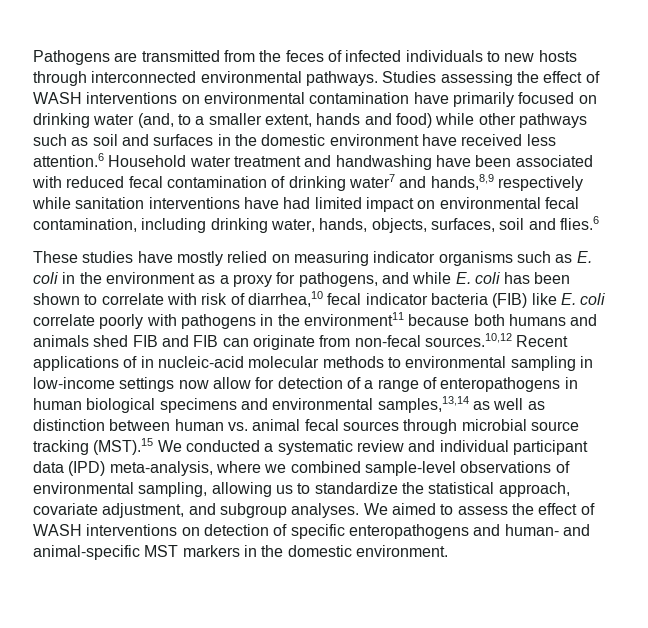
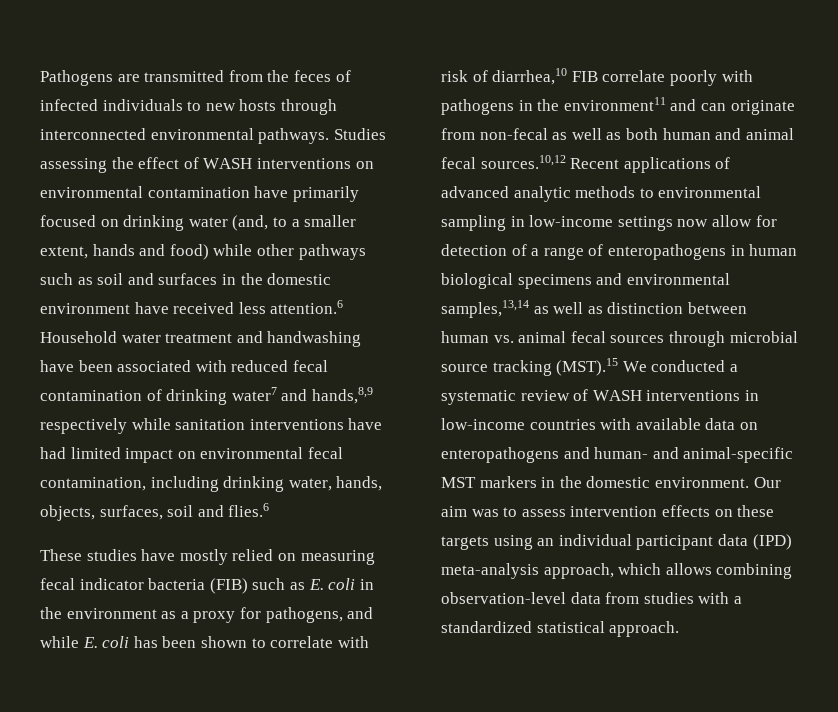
[373,251,513,266] indicator organisms -> [40,578,248,594] fecal indicator bacteria (FIB)
[327,293,606,308] fecal indicator bacteria (FIB) like E. coli -> [571,71,598,82] FIB
[408,314,598,326] [33,335,421,350] because both humans and animals shed FIB and FIB can originate from non-fecal -> [670,99,795,115] [441,128,794,140] [441,157,476,169] and can originate from non-fecal as well as both human and animal fecal
[140,356,320,368] in nucleic-acid molecular -> [441,186,571,202] advanced analytic
[408,440,588,455] [33,461,570,476] [33,482,570,497] [33,503,595,518] [33,524,345,539] and individual participant data (IPD) meta-analysis, where we combined sample-level observations of environmental sampling, allowing us to standardize the statistical approach, covariate adjustment, and subgroup analyses. We aimed to assess the effect of WASH interventions on detection of specific -> [573,389,759,401] [441,418,758,430] of WASH interventions in low-income countries with available data on
(448, 551) none -> [753,477,781,488] [441,505,775,517] [441,534,792,550] [441,563,793,579] [441,592,742,604] [441,621,680,637] Our aim was to assess intervention effects on these targets using an individual participant data (IPD) meta-analysis approach, which allows combining observation-level data from studies with a standardized statistical approach.

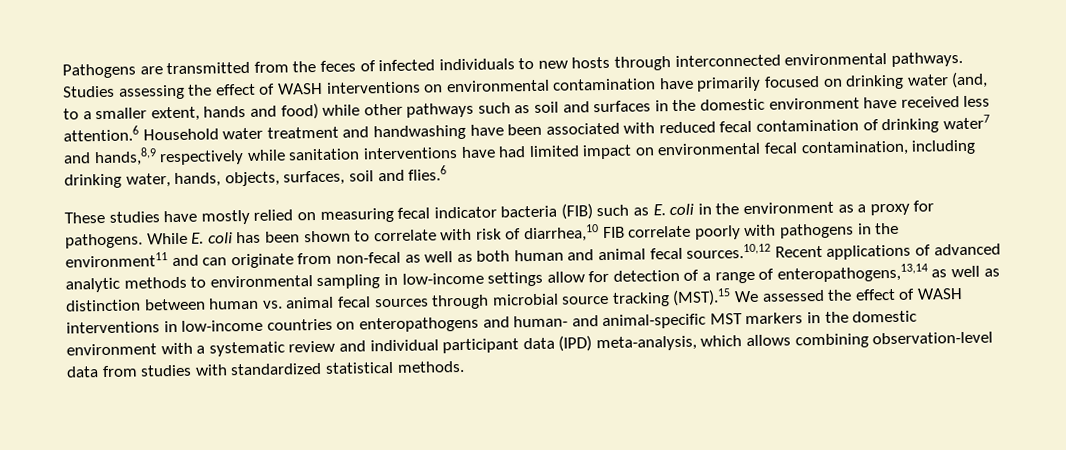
[265,607,374,623] [40,636,79,648] pathogens, and while -> [65,232,188,249] pathogens. While
[677,219,709,227] now -> (544, 279) none
[607,244,798,260] [441,273,730,289] [441,300,529,318] enteropathogens in human biological specimens and environmental samples,13,14 -> [776,263,928,283] enteropathogens,13,14
[651,360,738,372] [441,390,570,405] conducted a systematic review -> [761,288,896,302] assessed the effect
[600,418,736,430] with available data -> (333, 324) none
[654,477,781,488] [441,505,775,517] [441,535,555,550] environment. Our aim was to assess intervention effects on these targets using an -> [66,340,366,357] environment with a systematic review and
[441,563,614,579] meta-analysis approach, -> [595,335,697,352] meta-analysis,
[733,596,742,604] a -> (228, 370) none
[609,621,680,637] approach. -> [396,360,465,373] methods.

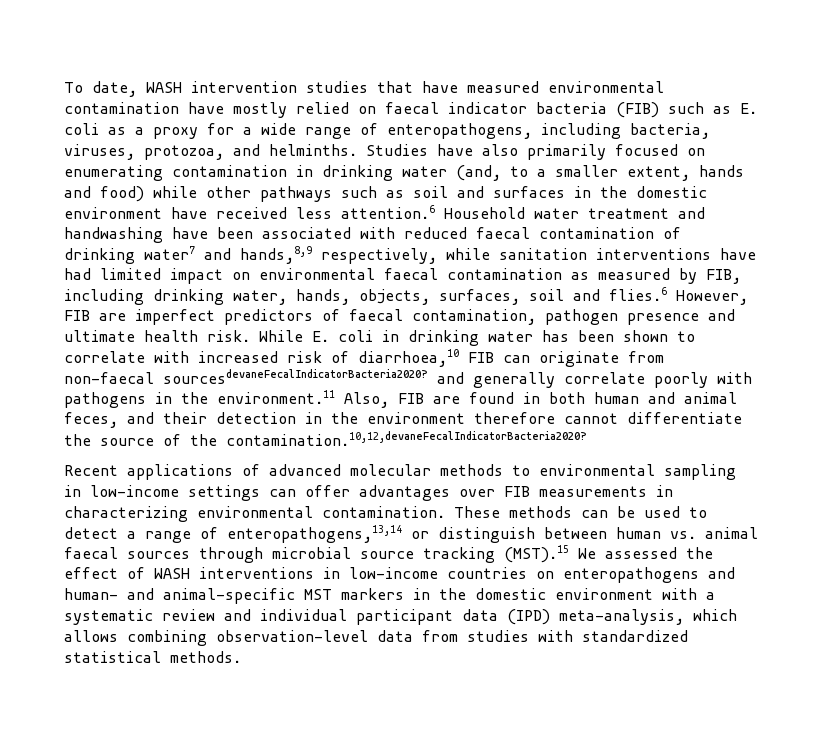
[62,51,963,79] [63,75,843,100] Pathogens are transmitted from the feces of infected individuals to new hosts through interconnected environmental pathways. Studies assessing the effect of WASH interventions on environmental contamination have primarily focused on -> [64,81,664,97] [64,102,757,118] [64,123,710,139] [64,144,705,160] [64,165,313,181] To date, WASH intervention studies that have measured environmental contamination have mostly relied on faecal indicator bacteria (FIB) such as E. coli as a proxy for a wide range of enteropathogens, including bacteria, viruses, protozoa, and helminths. Studies have also primarily focused on enumerating contamination in
[719,120,753,133] fecal -> [476,227,530,239] faecal
[159,150,245,166] respectively -> [321,248,437,264] respectively,
[764,140,909,157] fecal contamination, -> [384,268,741,284] faecal contamination as measured by FIB,
[64,200,935,225] [65,232,233,249] // These studies have mostly relied on measuring fecal indicator bacteria (FIB) such as E. coli in the environment as a proxy for pathogens. While E. coli -> [676,290,748,305] [64,309,735,325] [64,330,533,346] However, FIB are imperfect predictors of faecal contamination, pathogen presence and ultimate health risk. While E. coli in drinking water
(473, 234) none -> [198,351,278,363] increased
[524,224,625,243] diarrhea,10 FIB -> [358,349,664,367] [64,369,555,388] diarrhoea,10 FIB can originate from non-faecal sourcesdevaneFecalIndicatorBacteria2020? and generally
[65,243,772,269] environment11 and can originate from non-fecal as well as both human and animal fecal sources.10,12 -> [217,390,737,408] [64,412,742,428] [64,431,587,446] environment.11 Also, FIB are found in both human and animal feces, and their detection in the environment therefore cannot differentiate the source of the contamination.10,12,devaneFecalIndicatorBacteria2020? //
[65,277,120,293] analytic -> [350,464,431,476] molecular
[546,263,1000,284] [66,299,141,312] allow for detection of a range of enteropathogens,13,14 as well as distinction -> [269,485,673,501] [64,506,707,522] [64,525,535,543] can offer advantages over FIB measurements in characterizing environmental contamination. These methods can be used to detect a range of enteropathogens,13,14 or distinguish
[336,296,371,308] fecal -> [64,547,118,559] faecal

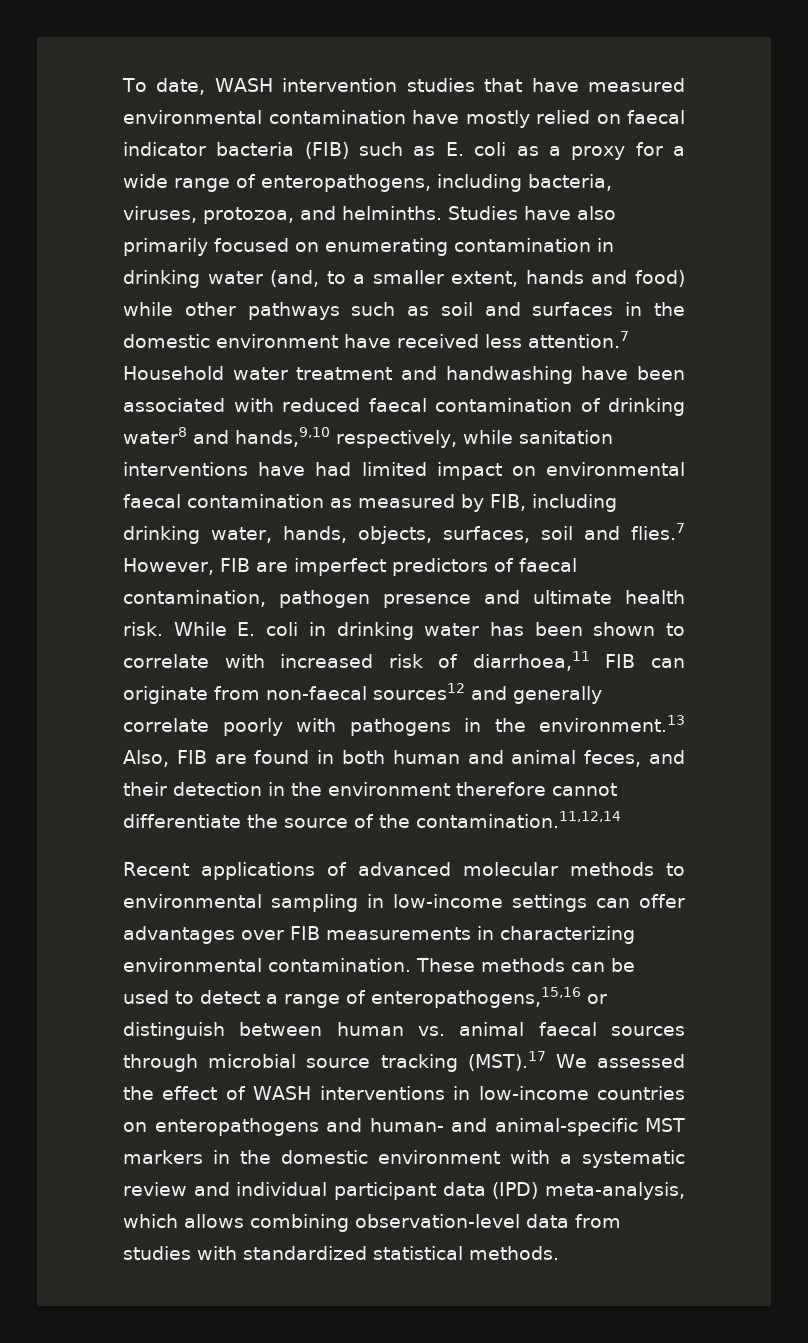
[341,205,435,219] attention.6 -> [528,331,629,348] attention.7
[144,246,312,264] water7 and hands,8,9 -> [123,427,330,447] water8 and hands,9,10
[609,287,667,301] flies.6 -> [631,523,685,540] flies.7
[358,349,459,367] diarrhoea,10 -> [472,651,590,671] diarrhoea,11
[163,369,428,384] sourcesdevaneFecalIndicatorBacteria2020? -> [373,683,465,700] sources12
[217,390,335,404] environment.11 -> [539,715,685,732] environment.13
[226,431,587,446] contamination.10,12,devaneFecalIndicatorBacteria2020? -> [416,811,621,828] contamination.11,12,14
[227,525,402,543] enteropathogens,13,14 -> [371,987,581,1008] enteropathogens,15,16
[504,545,569,563] (MST).15 -> [467,1051,546,1071] (MST).17

